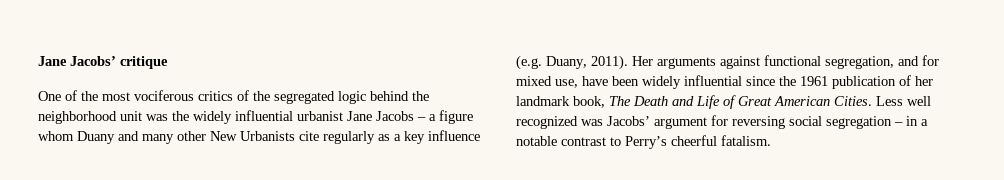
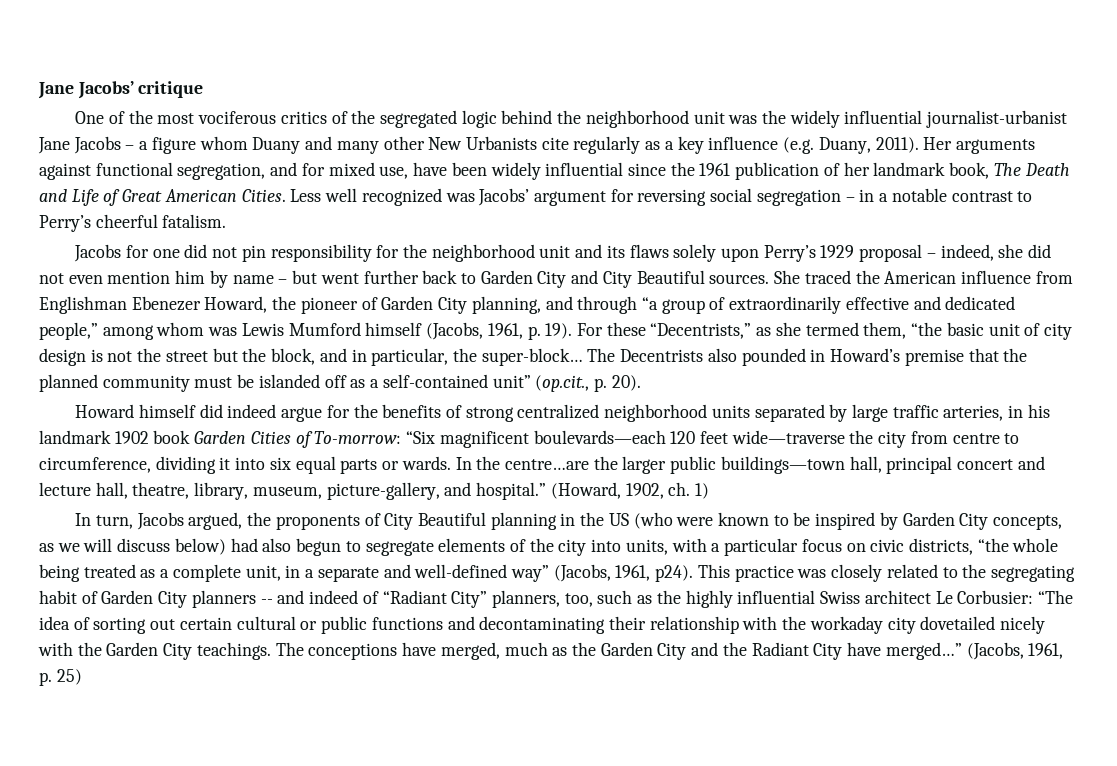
[297,111,343,121] urbanist -> [926,110,1068,128] journalist-urbanist
(771, 140) none -> [74,244,1052,262] [39,270,1073,288] [39,296,1016,314] [39,322,1072,340] [39,348,1028,366] [39,374,641,392] [75,404,1050,422] [39,430,1020,448] [39,456,1045,474] [39,482,709,500] [75,512,1063,530] [39,538,1059,556] [39,564,1075,582] [39,590,1073,608] [39,616,1046,634] [38,642,1064,660] [39,669,82,686] // Jacobs for one did not pin responsibility for the neighborhood unit and its flaws solely upon Perry’s 1929 proposal – indeed, she did not even mention him by name – but went further back to Garden City and City Beautiful sources. She traced the American influence from Englishman Ebenezer Howard, the pioneer of Garden City planning, and through “a group of extraordinarily effective and dedicated people,” among whom was Lewis Mumford himself (Jacobs, 1961, p. 19). For these “Decentrists,” as she termed them, “the basic unit of city design is not the street but the block, and in particular, the super-block… The Decentrists also pounded in Howard’s premise that the planned community must be islanded off as a self-contained unit” (op.cit., p. 20). // Howard himself did indeed argue for the benefits of strong centralized neighborhood units separated by large traffic arteries, in his landmark 1902 book Garden Cities of To-morrow: “Six magnificent boulevards—each 120 feet wide—traverse the city from centre to circumference, dividing it into six equal parts or wards. In the centre…are the larger public buildings—town hall, principal concert and lecture hall, theatre, library, museum, picture-gallery, and hospital.” (Howard, 1902, ch. 1) // In turn, Jacobs argued, the proponents of City Beautiful planning in the US (who were known to be inspired by Garden City concepts, as we will discuss below) had also begun to segregate elements of the city into units, with a particular focus on civic districts, “the whole being treated as a complete unit, in a separate and well-defined way” (Jacobs, 1961, p24). This practice was closely related to the segregating habit of Garden City planners -- and indeed of “Radiant City” planners, too, such as the highly influential Swiss architect Le Corbusier: “The idea of sorting out certain cultural or public functions and decontaminating their relationship with the workaday city dovetailed nicely with the Garden City teachings. The conceptions have merged, much as the Garden City and the Radiant City have merged…” (Jacobs, 1961, p. 25)

